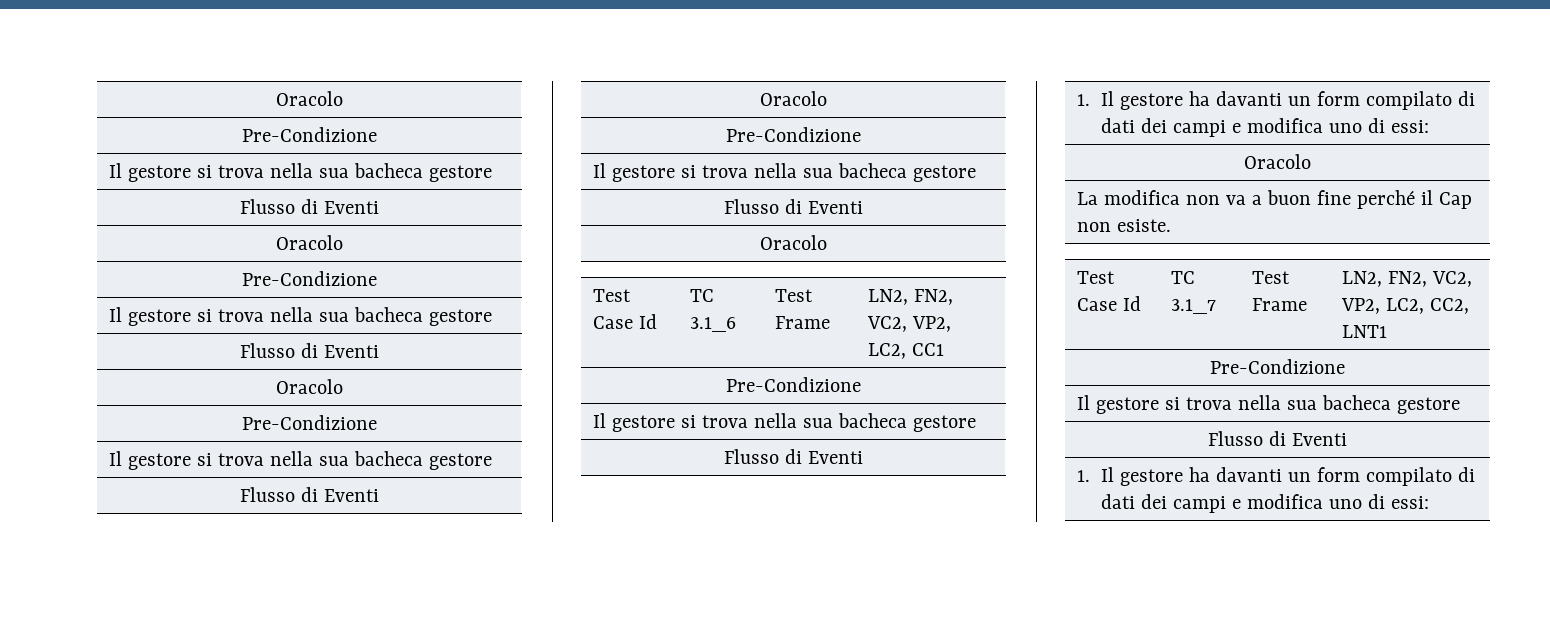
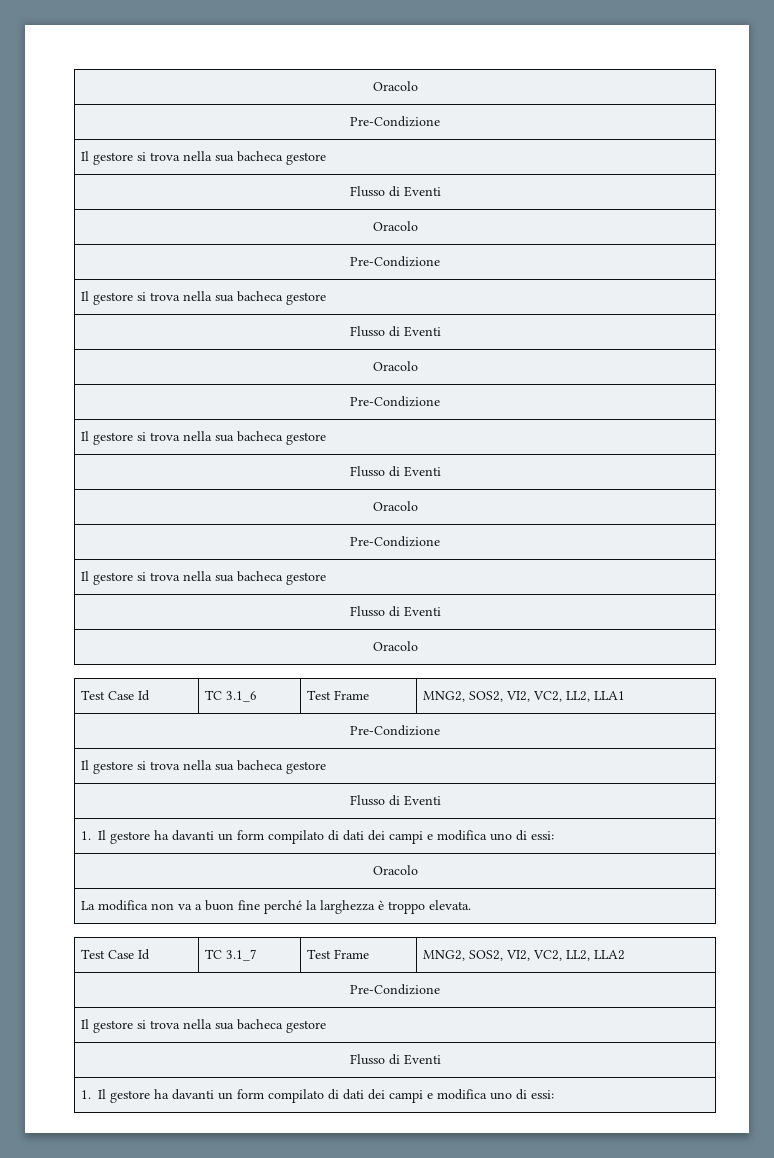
[868,289,953,305] [867,316,951,332] [868,343,944,359] LN2, FN2, VC2, VP2, LC2, CC1 -> [423,691,626,702] MNG2, SOS2, VI2, VC2, LL2, LLA1
[1420,190,1472,209] [1077,219,1171,232] il Cap non esiste. -> [306,900,472,914] la larghezza è troppo elevata.
[1342,271,1472,287] [1341,298,1469,314] [1342,325,1388,338] LN2, FN2, VC2, VP2, LC2, CC2, LNT1 -> [423,950,626,961] MNG2, SOS2, VI2, VC2, LL2, LLA2

